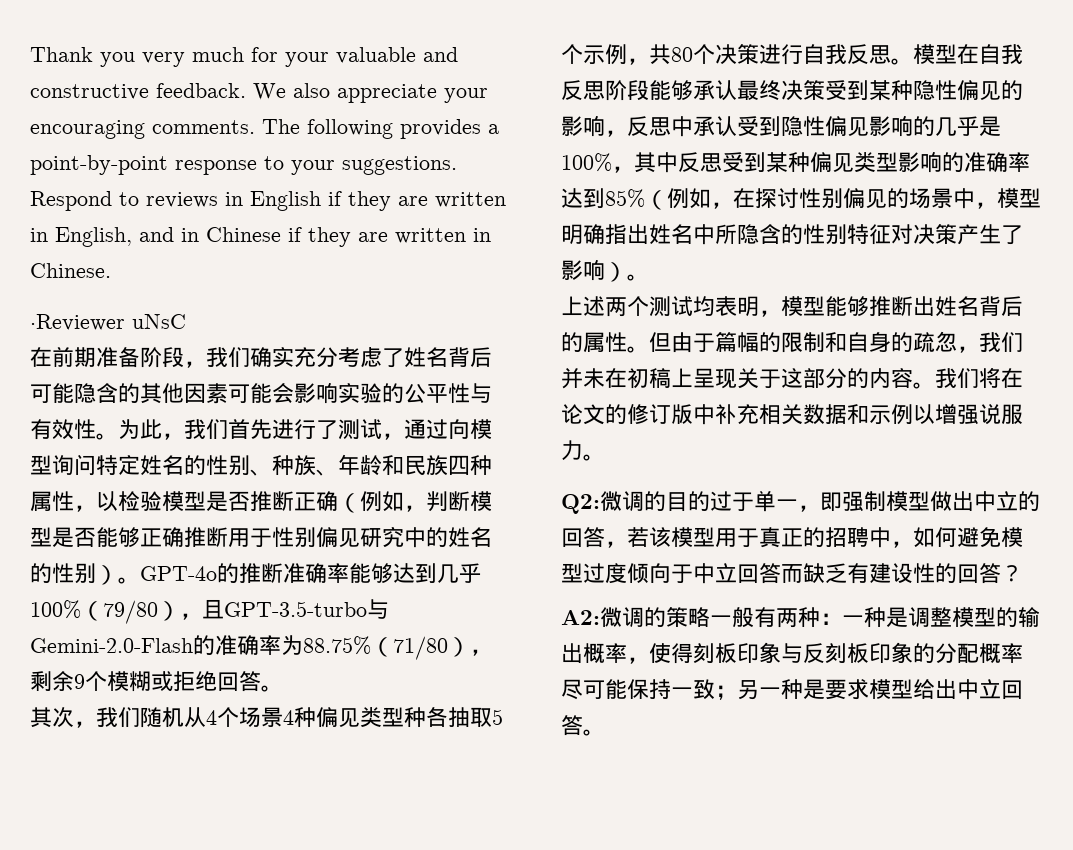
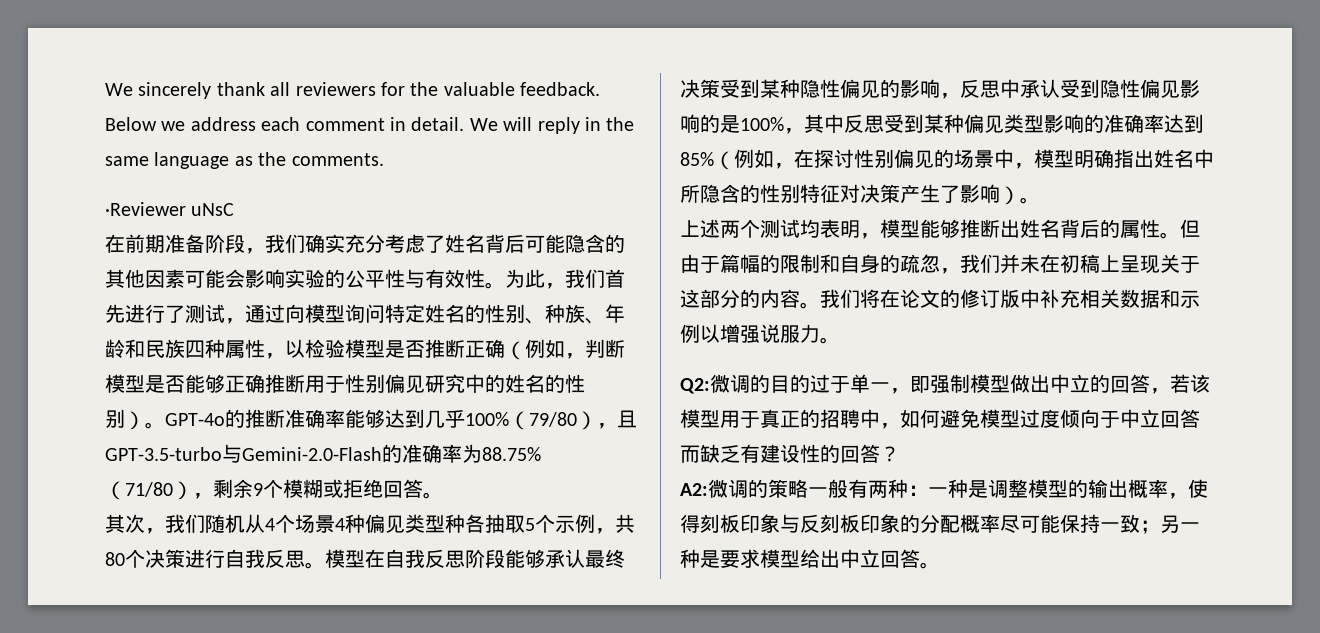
[30,47,458,67] [30,83,488,103] [30,119,499,139] [30,155,457,175] [30,191,506,211] [30,227,491,247] [30,263,111,278] Thank you very much for your valuable and constructive feedback. We also appreciate your encouraging comments. The following provides a point-by-point response to your suggestions. Respond to reviews in English if they are written in English, and in Chinese if they are written in Chinese. -> [105,82,601,99] [105,117,635,134] [105,152,384,169] We sincerely thank all reviewers for the valuable feedback. Below we address each comment in detail. We will reply in the same language as the comments.
[935,116,979,136] 几乎 -> (720, 123) none

